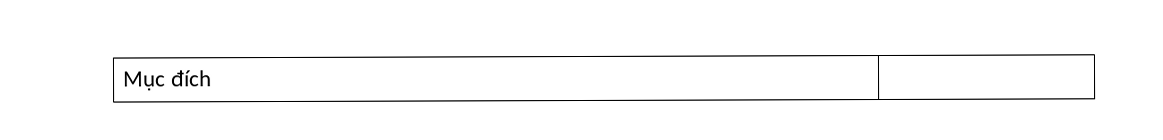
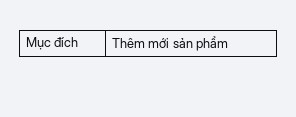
(213, 78) none -> [111,36,229,51] Thêm mới sản phẩm

